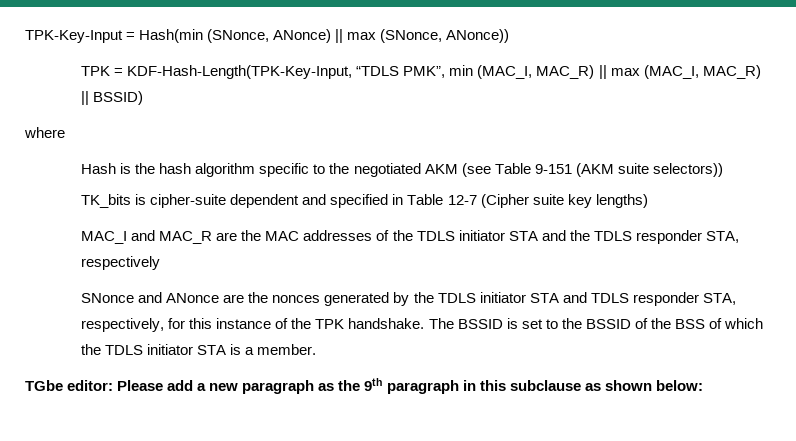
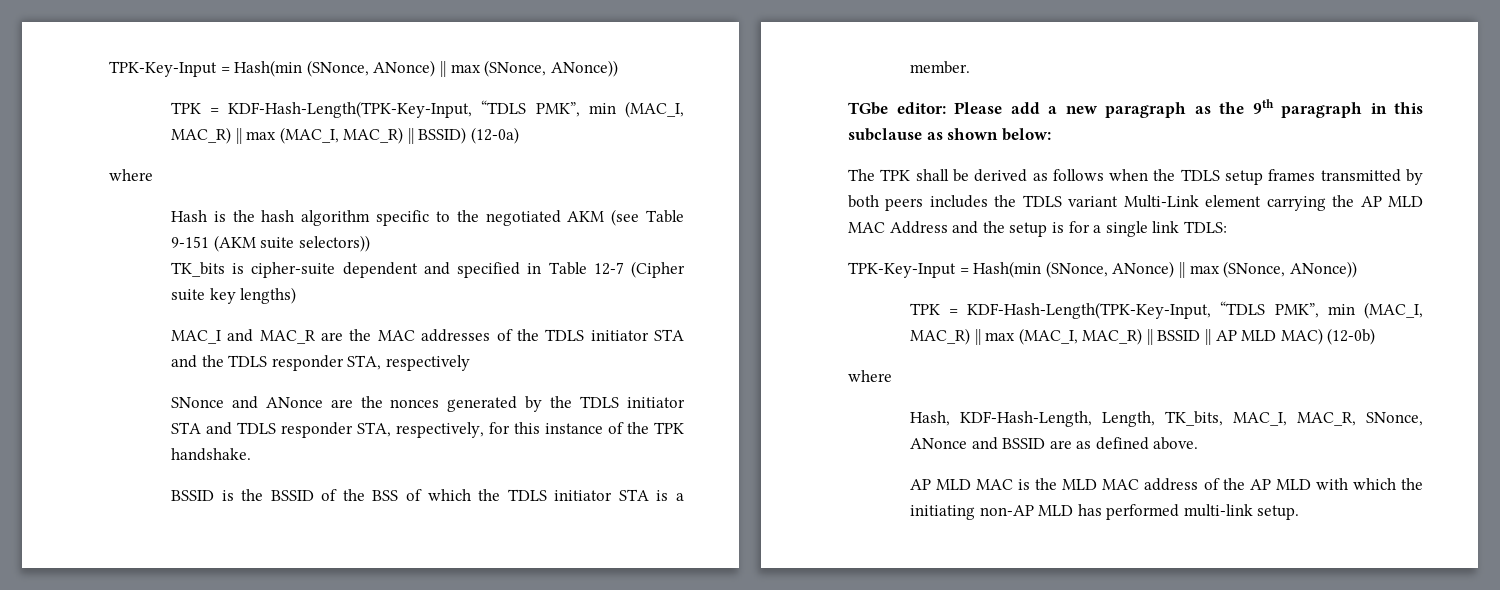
(144, 98) none -> [471,127,520,144] (12-0a)
[428,318,454,329] The -> (251, 454) //
[521,319,558,329] set to -> (234, 495) none
(703, 385) none -> [848,169,1423,185] [848,195,1423,211] [848,221,1227,237] [848,261,1357,278] [909,301,1423,319] [909,328,1376,345] [848,370,892,382] [909,411,1423,427] [909,437,1199,450] [909,478,1423,491] [909,504,1300,520] // The TPK shall be derived as follows when the TDLS setup frames transmitted by both peers includes the TDLS variant Multi-Link element carrying the AP MLD MAC Address and the setup is for a single link TDLS: // TPK-Key-Input = Hash(min (SNonce, ANonce) || max (SNonce, ANonce)) // TPK = KDF-Hash-Length(TPK-Key-Input, “TDLS PMK”, min (MAC_I, MAC_R) || max (MAC_I, MAC_R) || BSSID || AP MLD MAC) (12-0b) // where // Hash, KDF-Hash-Length, Length, TK_bits, MAC_I, MAC_R, SNonce, ANonce and BSSID are as defined above. // AP MLD MAC is the MLD MAC address of the AP MLD with which the initiating non-AP MLD has performed multi-link setup.

